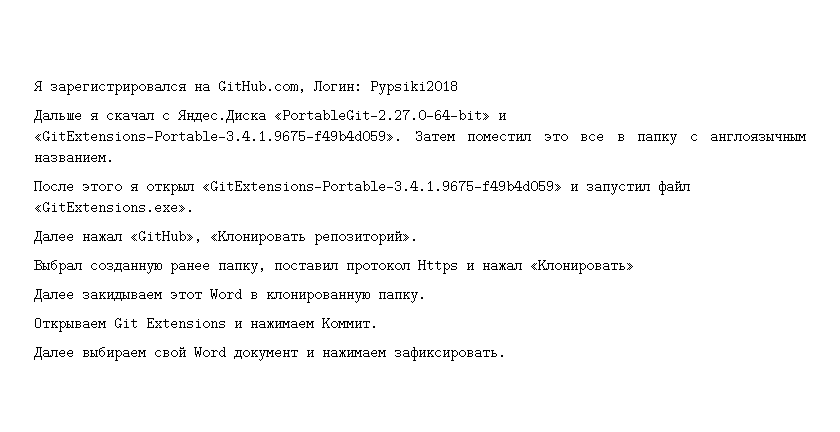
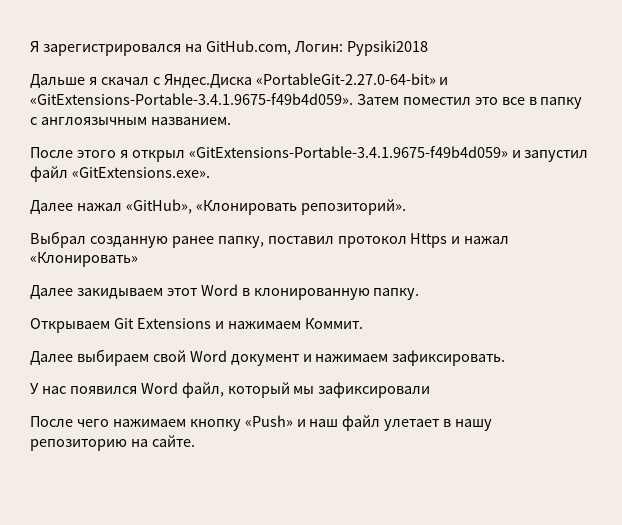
(506, 352) none -> [30,382,431,398] [30,415,493,431] [30,435,195,451] // У нас появился Word файл, который мы зафиксировали // После чего нажимаем кнопку «Push» и наш файл улетает в нашу репозиторию на сайте.

